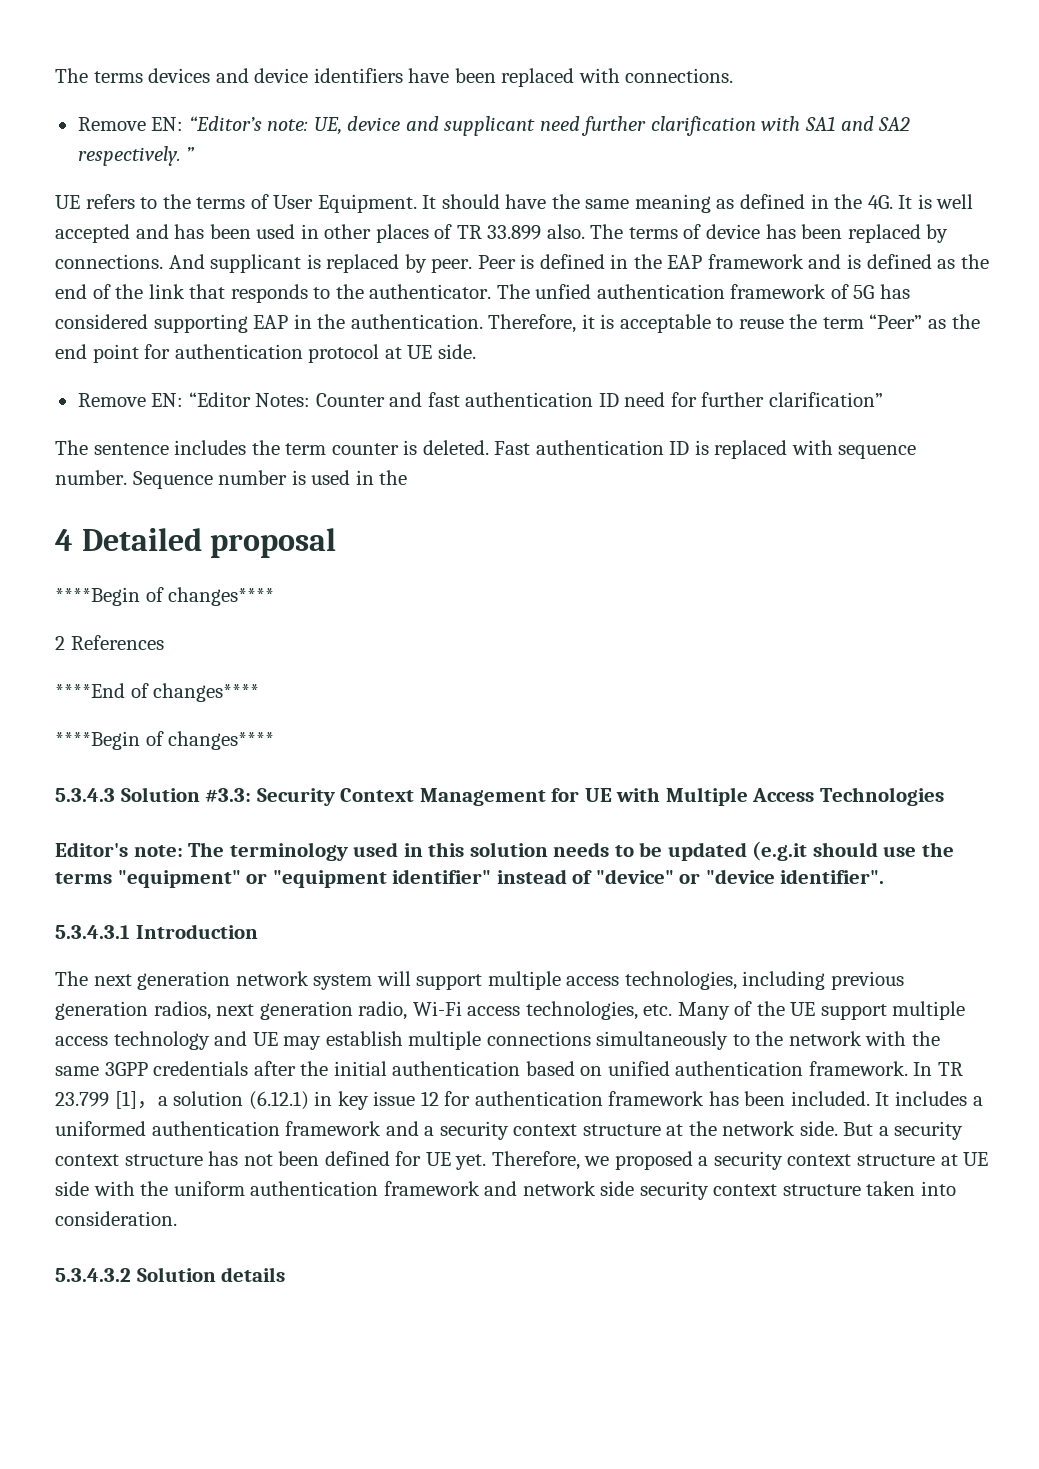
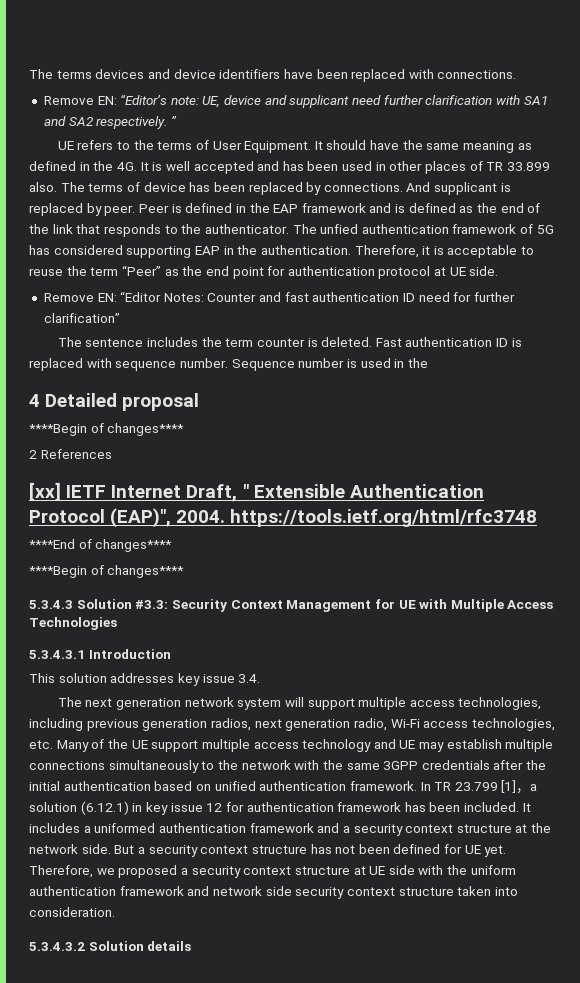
(164, 642) none -> [29,482,484,502] [29,508,538,528] // [xx] IETF Internet Draft, " Extensible Authentication Protocol (EAP)", 2004. https://tools.ietf.org/html/rfc3748
[55,841,955,861] [55,869,885,888] [55,924,258,939] Editor's note: The terminology used in this solution needs to be updated (e.g.it should use the terms "equipment" or "equipment identifier" instead of "device" or "device identifier". // 5.3.4.3.1 Introduction -> [29,649,171,659] [29,673,261,686] 5.3.4.3.1 Introduction // This solution addresses key issue 3.4.

